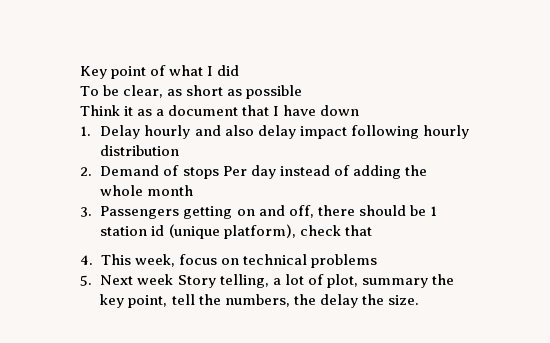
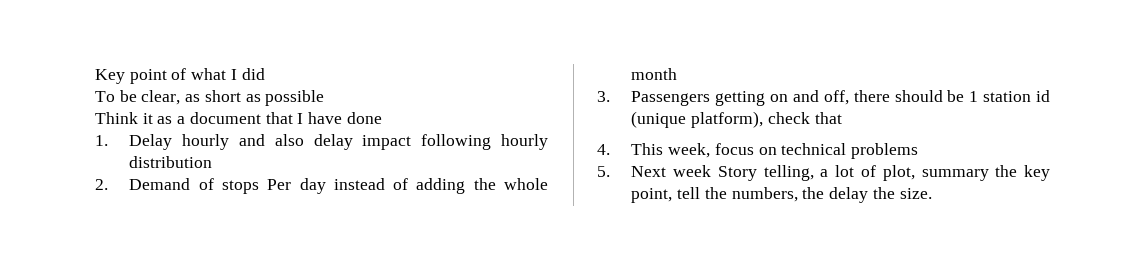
[320,105,360,116] down -> [346,112,382,124] done

